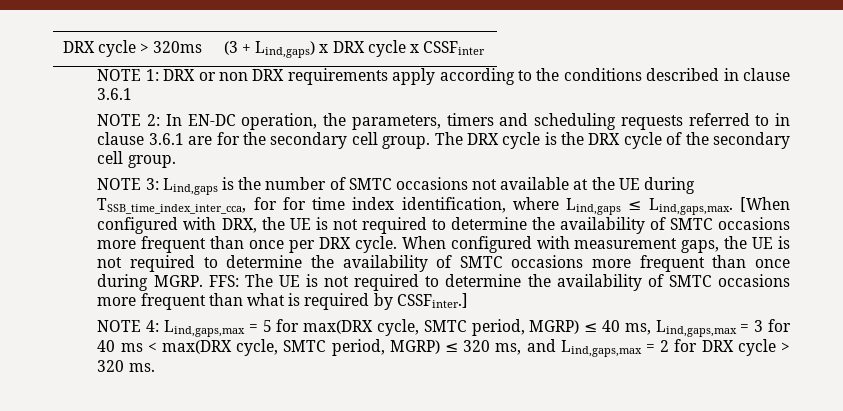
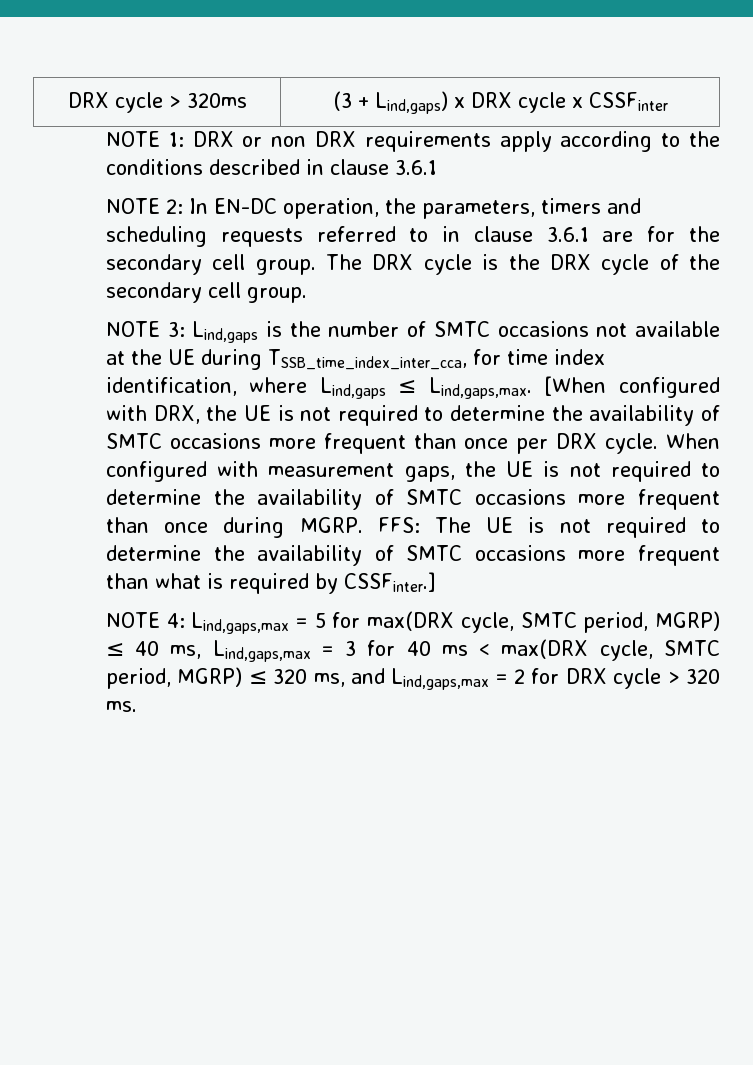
[282,197,306,210] for -> (501, 357) none

